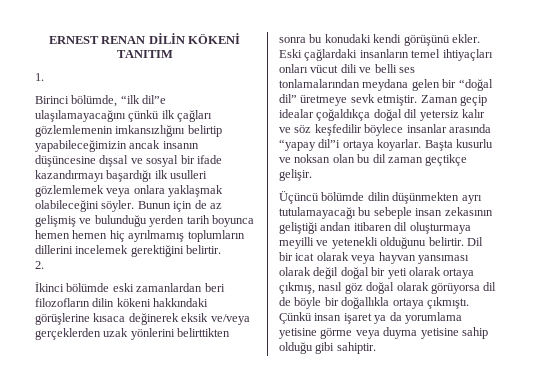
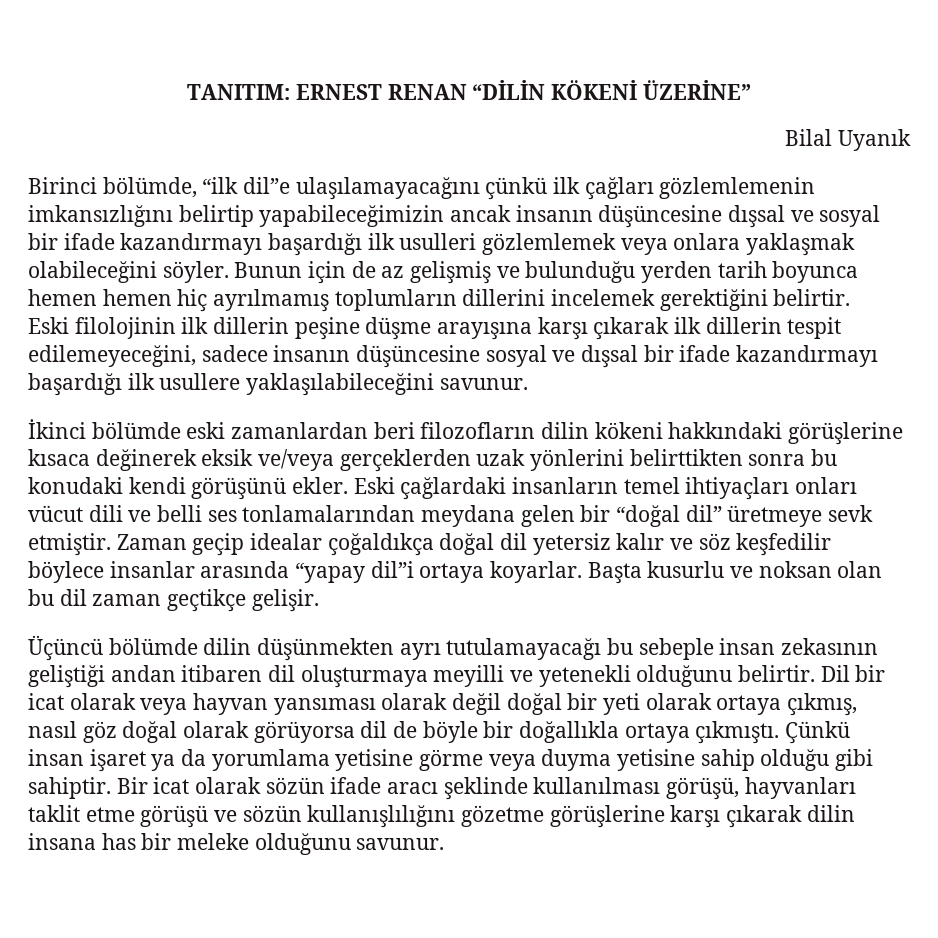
(48, 40) none -> [187,84,291,100] TANITIM:
[148,33,241,44] [116,50,173,58] [35,73,44,81] DİLİN KÖKENİ TANITIM // 1. -> [472,80,751,100] [785,129,911,151] “DİLİN KÖKENİ ÜZERİNE” // Bilal Uyanık
[35,261,44,269] 2. -> [28,317,842,340] [28,345,879,368] [28,373,528,396] Eski filolojinin ilk dillerin peşine düşme arayışına karşı çıkarak ilk dillerin tespit edilemeyeceğini, sadece insanın düşüncesine sosyal ve dışsal bir ifade kazandırmayı başardığı ilk usullere yaklaşılabileceğini savunur.
(376, 348) none -> [116,777,856,800] [28,805,855,828] [28,833,445,855] Bir icat olarak sözün ifade aracı şeklinde kullanılması görüşü, hayvanları taklit etme görüşü ve sözün kullanışlılığını gözetme görüşlerine karşı çıkarak dilin insana has bir meleke olduğunu savunur.

